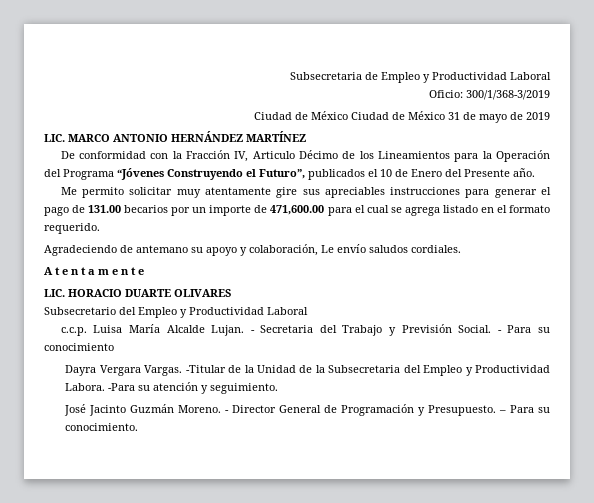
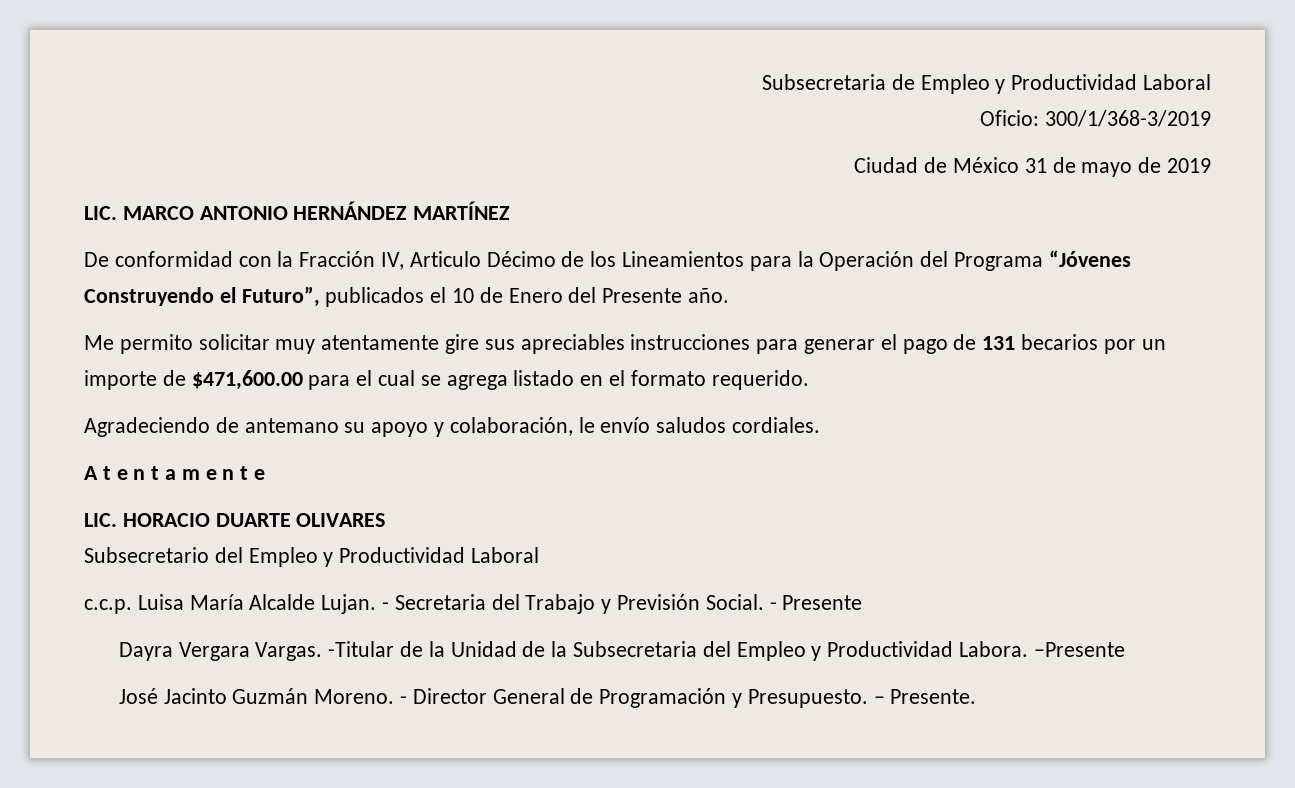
[351,111,445,120] Ciudad de México -> (1019, 165) none
[88,205,122,213] 131.00 -> [982,336,1016,350] 131
[270,205,325,215] 471,600.00 -> [191,370,303,390] $471,600.00
[321,245,334,253] Le -> [578,417,595,433] le
[507,325,550,333] [44,343,114,351] Para su conocimiento -> [782,595,863,610] Presente
[108,382,279,394] -Para su atención y seguimiento. -> [1033,642,1125,657] –Presente
[510,405,550,413] [65,423,139,431] Para su conocimiento. -> [890,689,977,704] Presente.

